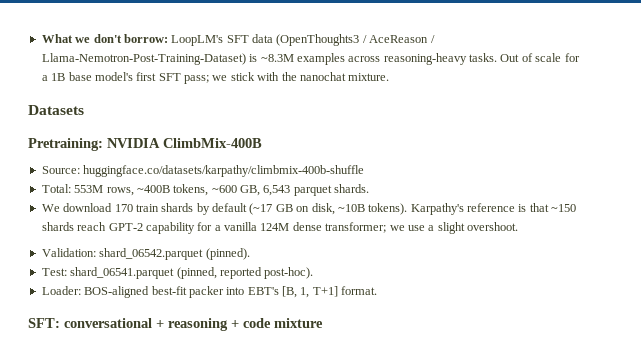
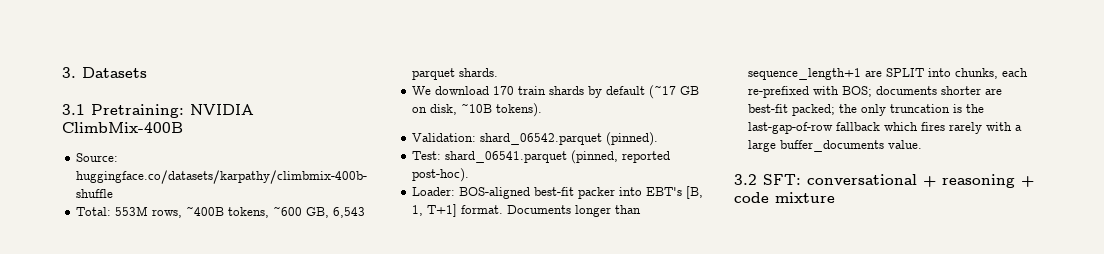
[41,34,435,46] [41,53,580,65] [41,72,390,84] What we don't borrow: LoopLM's SFT data (OpenThoughts3 / AceReason / Llama-Nemotron-Post-Training-Dataset) is ~8.3M examples across reasoning-heavy tasks. Out of scale for a 1B base model's first SFT pass; we stick with the nanochat mixture. // -> [62,67,76,78] 3.
(84, 110) none -> [62,104,85,115] 3.1
[410,203,577,215] [41,222,518,234] Karpathy's reference is that ~150 shards reach GPT-2 capability for a vanilla 124M dense transformer; we use a slight overshoot. -> (543, 110) none
(378, 290) // -> [507,205,642,217] [748,68,1029,80] [748,86,1003,98] [748,104,985,116] [748,122,1023,134] [748,140,923,152] [734,174,757,185] Documents longer than sequence_length+1 are SPLIT into chunks, each re-prefixed with BOS; documents shorter are best-fit packed; the only truncation is the last-gap-of-row fallback which fires rarely with a large buffer_documents value. // 3.2

